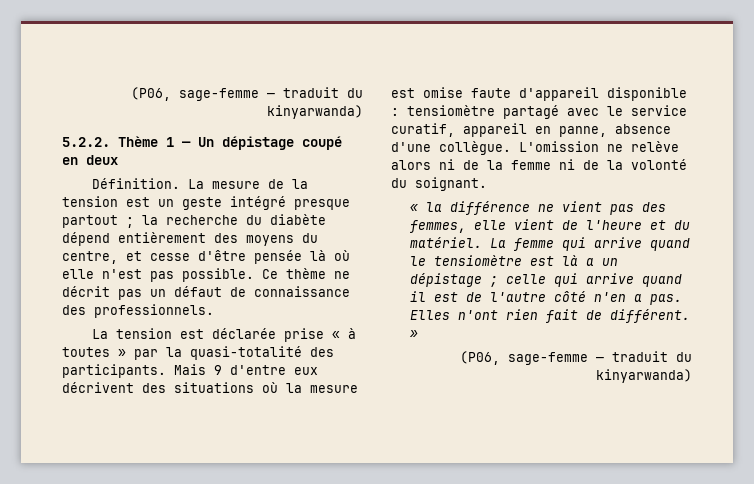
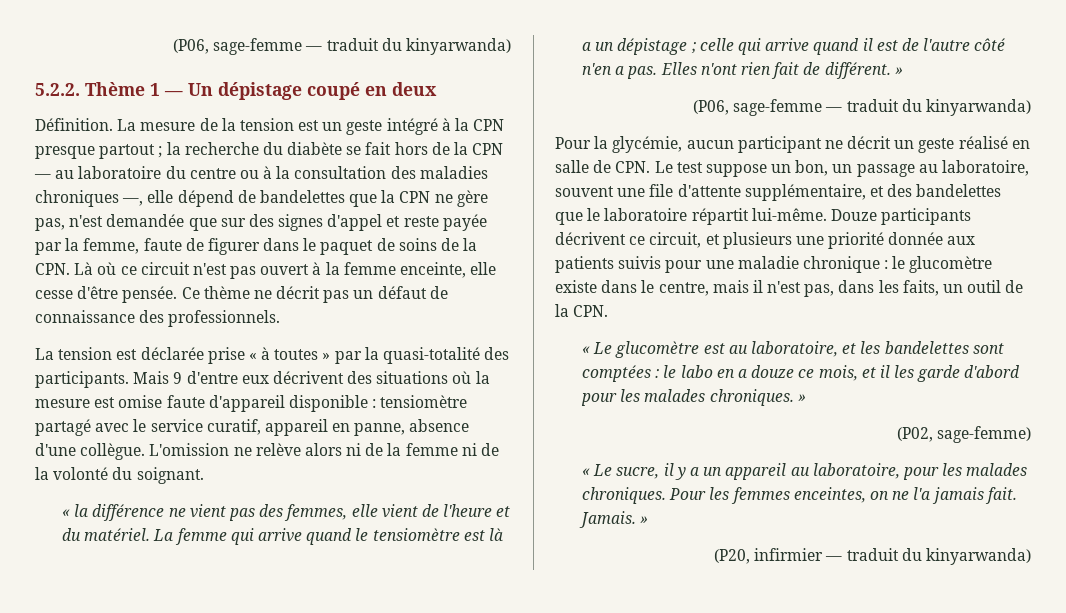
(286, 203) none -> [441,118,505,131] à la CPN
[62,232,318,246] [62,250,350,264] [62,268,254,282] dépend entièrement des moyens du centre, et cesse d'être pensée là où elle n'est pas possible. -> [346,142,504,155] [34,166,488,179] [35,190,488,207] [35,214,487,231] [35,238,478,255] [35,262,497,279] [35,286,178,303] se fait hors de la CPN — au laboratoire du centre ou à la consultation des maladies chroniques —, elle dépend de bandelettes que la CPN ne gère pas, n'est demandée que sur des signes d'appel et reste payée par la femme, faute de figurer dans le paquet de soins de la CPN. Là où ce circuit n'est pas ouvert à la femme enceinte, elle cesse d'être pensée.
(692, 376) none -> [555,136,1030,153] [555,160,1030,177] [555,184,1002,201] [555,208,972,225] [555,232,976,249] [555,256,993,273] [555,280,1024,297] [555,304,609,317] [582,341,1004,358] [582,365,1021,382] [581,389,806,406] [896,426,1031,443] [582,463,1028,480] [582,487,1017,504] [579,511,649,528] [714,548,1031,565] // Pour la glycémie, aucun participant ne décrit un geste réalisé en salle de CPN. Le test suppose un bon, un passage au laboratoire, souvent une file d'attente supplémentaire, et des bandelettes que le laboratoire répartit lui-même. Douze participants décrivent ce circuit, et plusieurs une priorité donnée aux patients suivis pour une maladie chronique : le glucomètre existe dans le centre, mais il n'est pas, dans les faits, un outil de la CPN. // « Le glucomètre est au laboratoire, et les bandelettes sont comptées : le labo en a douze ce mois, et il les garde d'abord pour les malades chroniques. » // (P02, sage-femme) // « Le sucre, il y a un appareil au laboratoire, pour les malades chroniques. Pour les femmes enceintes, on ne l'a jamais fait. Jamais. » // (P20, infirmier — traduit du kinyarwanda)

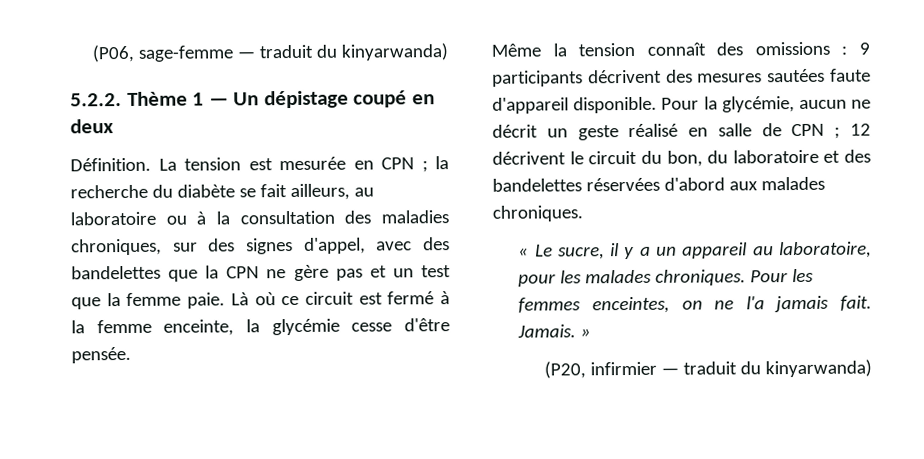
[140,118,505,135] [35,144,156,159] mesure de la tension est un geste intégré à la CPN presque partout -> [184,156,414,171] tension est mesurée en CPN
[394,142,504,155] [34,166,236,179] hors de la CPN — au laboratoire du centre -> [289,183,374,201] [70,211,156,226] ailleurs, au laboratoire
[35,190,256,207] chroniques —, elle dépend de -> [71,237,450,256] chroniques, sur des signes d'appel, avec des
[35,214,487,231] [35,238,478,255] [35,263,70,275] pas, n'est demandée que sur des signes d'appel et reste payée par la femme, faute de figurer dans le paquet de soins de la CPN. -> [335,265,451,281] [71,292,226,310] pas et un test que la femme paie.
[192,263,310,279] n'est pas ouvert -> [358,291,435,305] est fermé
[470,262,497,275] elle -> [245,318,340,336] la glycémie
[181,286,448,303] [35,310,281,327] [35,347,510,364] [35,371,490,388] [35,395,468,412] [35,419,470,436] [35,443,500,460] [35,467,204,484] [62,504,511,521] [62,528,503,545] [582,38,1006,55] [582,62,903,79] [693,99,1031,116] Ce thème ne décrit pas un défaut de connaissance des professionnels. // La tension est déclarée prise « à toutes » par la quasi-totalité des participants. Mais 9 d'entre eux décrivent des situations où la mesure est omise faute d'appareil disponible : tensiomètre partagé avec le service curatif, appareil en panne, absence d'une collègue. L'omission ne relève alors ni de la femme ni de la volonté du soignant. // « la différence ne vient pas des femmes, elle vient de l'heure et du matériel. La femme qui arrive quand le tensiomètre est là a un dépistage ; celle qui arrive quand il est de l'autre côté n'en a pas. Elles n'ont rien fait de différent. » // (P06, sage-femme — traduit du kinyarwanda) // -> [491,41,870,57] [492,68,871,87] [492,96,658,114] // Même la tension connaît des omissions : 9 participants décrivent des mesures sautées faute d'appareil disponible.
[737,136,822,153] participant -> (847, 104) none
[615,160,1030,177] [555,184,1002,201] [555,208,972,225] [555,232,976,249] [555,256,993,273] [555,280,1024,297] [555,304,609,317] [582,341,1004,358] [582,365,1021,382] [581,389,806,406] [896,426,1031,443] CPN. Le test suppose un bon, un passage au laboratoire, souvent une file d'attente supplémentaire, et des bandelettes que le laboratoire répartit lui-même. Douze participants décrivent ce circuit, et plusieurs une priorité donnée aux patients suivis pour une maladie chronique : le glucomètre existe dans le centre, mais il n'est pas, dans les faits, un outil de la CPN. // « Le glucomètre est au laboratoire, et les bandelettes sont comptées : le labo en a douze ce mois, et il les garde d'abord pour les malades chroniques. » // (P02, sage-femme) -> [791,123,871,139] [492,149,871,167] [492,176,825,192] [492,205,583,222] CPN ; 12 décrivent le circuit du bon, du laboratoire et des bandelettes réservées d'abord aux malades chroniques.

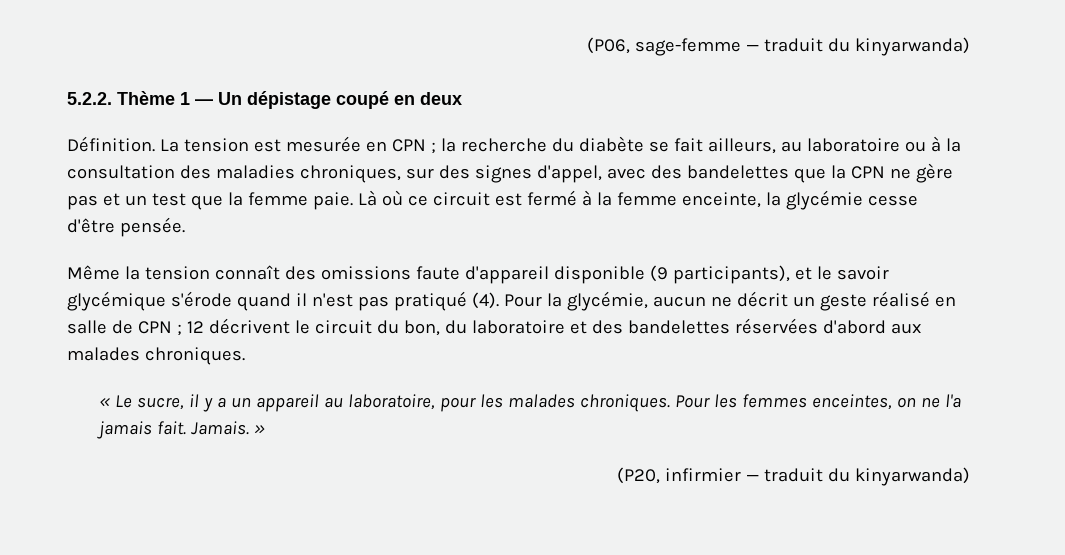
[841,42,870,55] [492,68,871,87] [492,96,658,114] : 9 participants décrivent des mesures sautées faute d'appareil disponible. -> [415,265,889,284] [67,291,499,311] faute d'appareil disponible (9 participants), et le savoir glycémique s'érode quand il n'est pas pratiqué (4).

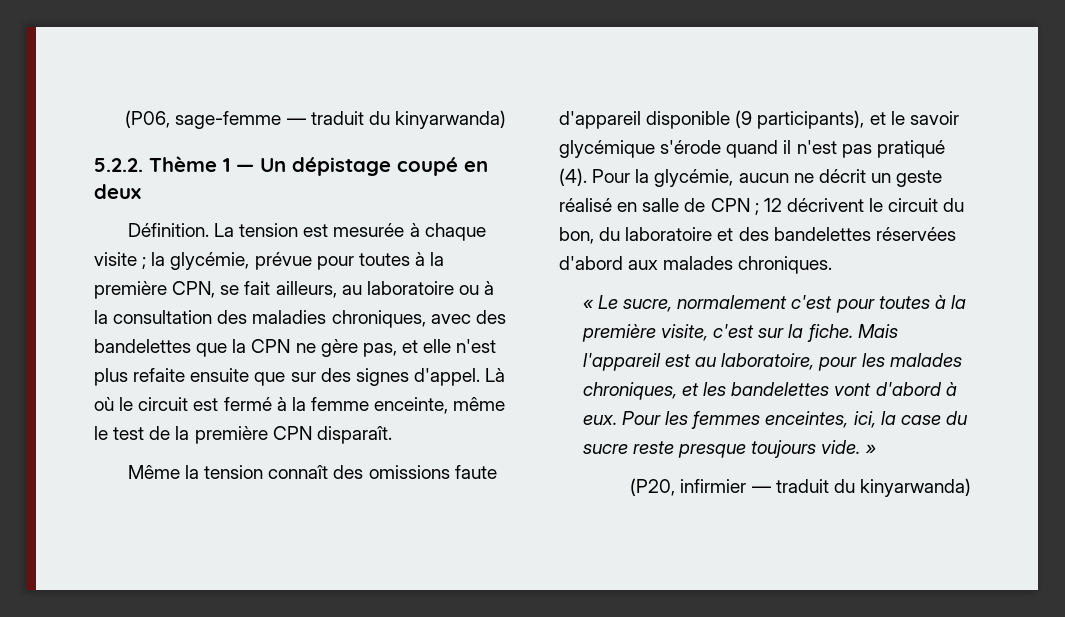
[365,136,644,154] en CPN ; la recherche du diabète -> [409,223,486,241] [94,252,445,270] [94,281,216,299] à chaque visite ; la glycémie, prévue pour toutes à la première CPN,
[405,165,602,183] sur des signes d'appel, -> (426, 319) none
[67,192,353,210] pas et un test que la femme paie. -> [362,339,497,357] [94,368,480,386] pas, et elle n'est plus refaite ensuite que sur des signes d'appel.
[407,195,428,206] ce -> [119,397,134,411] le
[765,190,918,210] [67,217,185,237] la glycémie cesse d'être pensée. -> [453,397,506,411] [94,426,392,444] même le test de la première CPN disparaît.
[189,394,320,412] il y a un appareil -> [677,295,966,313] [581,324,898,342] [582,353,691,371] normalement c'est pour toutes à la première visite, c'est sur la fiche. Mais l'appareil est
[580,394,962,412] [97,421,250,439] chroniques. Pour les femmes enceintes, on ne l'a jamais fait. Jamais. -> [582,382,957,400] [582,411,968,429] [582,440,861,458] chroniques, et les bandelettes vont d'abord à eux. Pour les femmes enceintes, ici, la case du sucre reste presque toujours vide.

